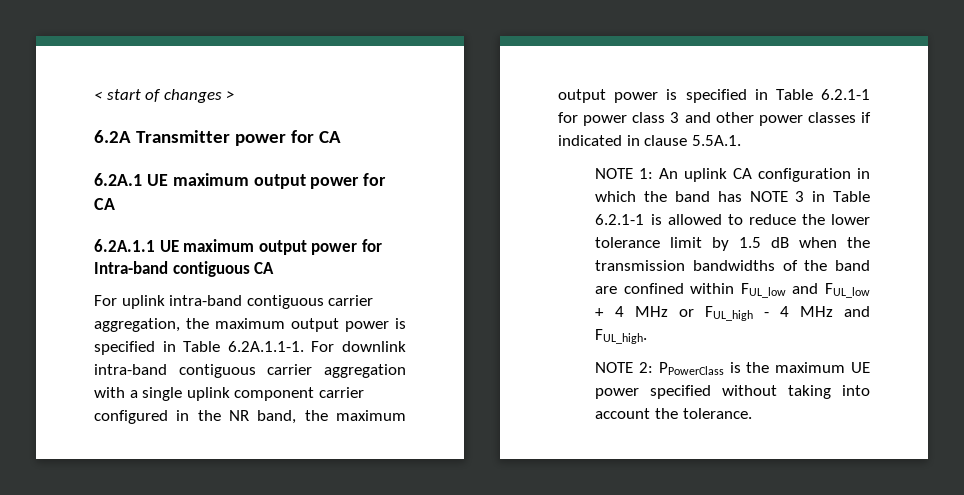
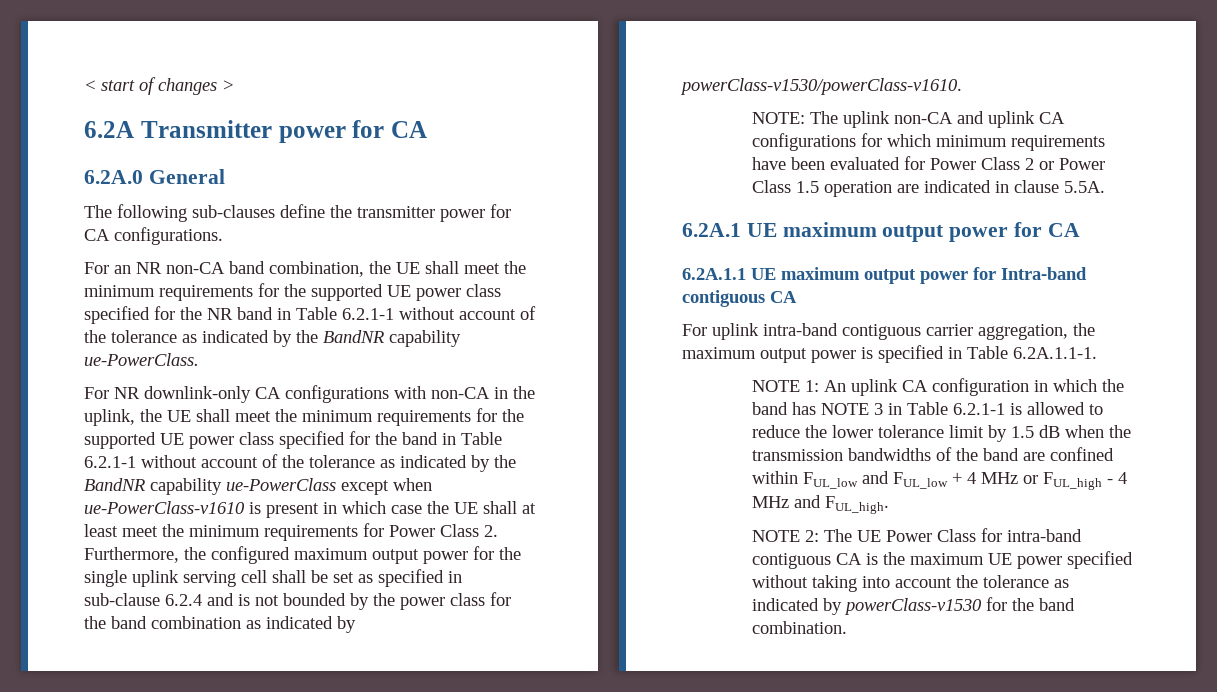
(341, 137) none -> [84,169,225,184] [84,204,511,222] [84,227,223,245] [84,261,526,277] [84,283,501,301] [84,306,536,324] [84,330,461,347] [84,353,199,366] [84,385,535,403] [84,408,524,426] [84,431,502,449] [84,454,516,472] [84,478,432,495] [84,501,536,518] [84,523,498,541] [84,546,521,564] [84,569,462,587] [84,592,511,610] [84,616,356,633] [680,78,962,95] [751,111,1065,128] [751,133,1105,151] [751,156,1105,170] [751,180,1105,197] // 6.2A.0 General // The following sub-clauses define the transmitter power for CA configurations. // For an NR non-CA band combination, the UE shall meet the minimum requirements for the supported UE power class specified for the NR band in Table 6.2.1-1 without account of the tolerance as indicated by the BandNR capability ue-PowerClass. // For NR downlink-only CA configurations with non-CA in the uplink, the UE shall meet the minimum requirements for the supported UE power class specified for the band in Table 6.2.1-1 without account of the tolerance as indicated by the BandNR capability ue-PowerClass except when ue-PowerClass-v1610 is present in which case the UE shall at least meet the minimum requirements for Power Class 2. Furthermore, the configured maximum output power for the single uplink serving cell shall be set as specified in sub-clause 6.2.4 and is not bounded by the power class for the band combination as indicated by powerClass-v1530/powerClass-v1610. // NOTE: The uplink non-CA and uplink CA configurations for which minimum requirements have been evaluated for Power Class 2 or Power Class 1.5 operation are indicated in clause 5.5A.
[311,341,406,352] [94,364,407,378] [94,387,364,401] [94,410,406,424] [558,89,870,103] [558,112,871,126] [558,135,741,146] For downlink intra-band contiguous carrier aggregation with a single uplink component carrier configured in the NR band, the maximum output power is specified in Table 6.2.1-1 for power class 3 and other power classes if indicated in clause 5.5A.1. -> (1097, 353) none
[658,362,724,375] PPowerClass -> [823,528,1082,542] [751,553,862,569] The UE Power Class for intra-band contiguous CA
[682,408,752,419] tolerance. -> [982,575,1069,588] [751,597,1075,615] [751,621,847,634] tolerance as indicated by powerClass-v1530 for the band combination.

